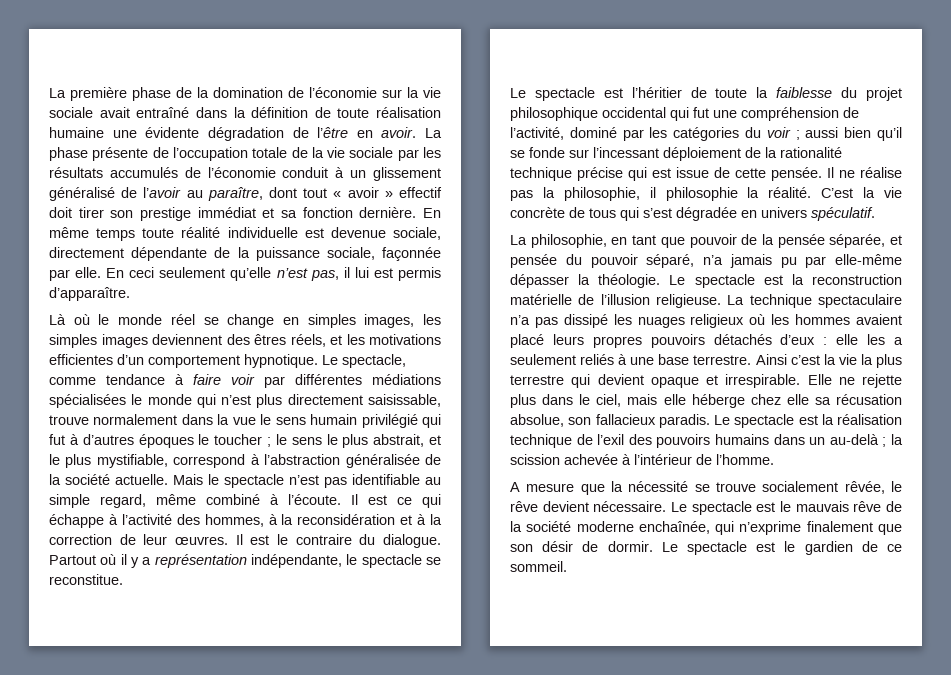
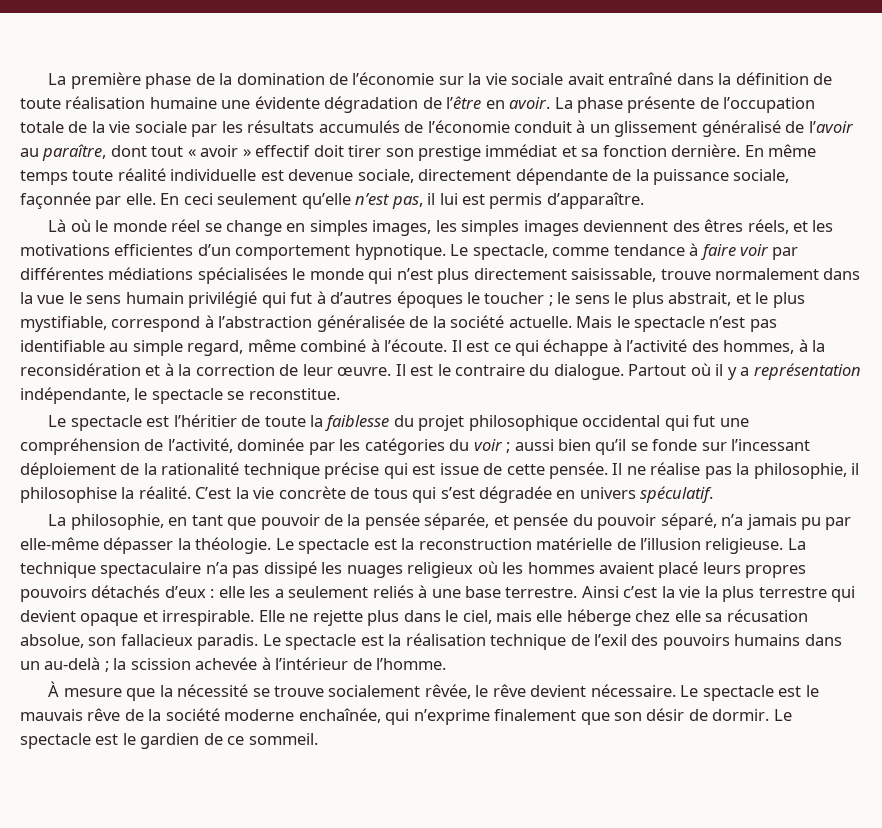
[175,536,228,545] œuvres. -> [337,367,392,376] œuvre.
[569,127,617,138] dominé -> [237,438,305,451] dominée
[665,187,738,201] philosophie -> [20,487,117,503] philosophise
[510,482,520,492] A -> [48,681,60,697] À

